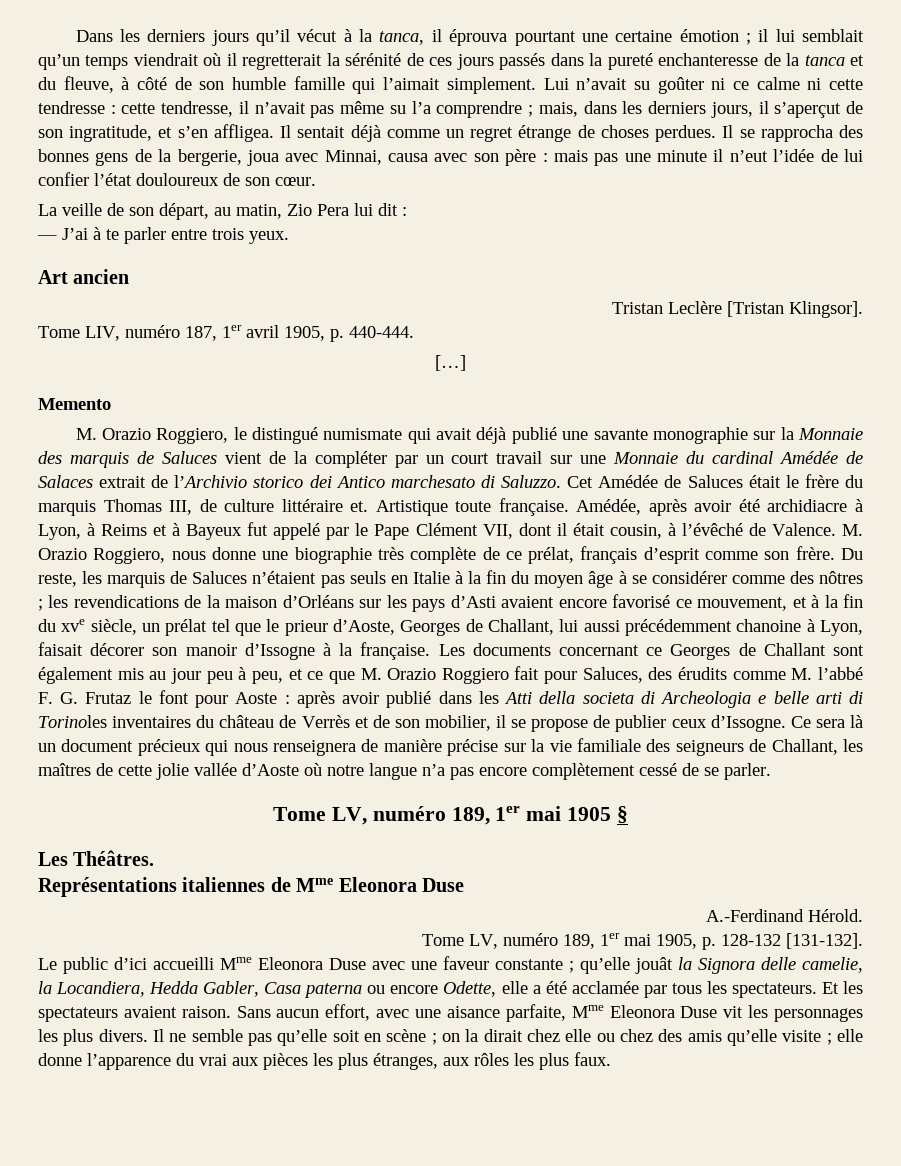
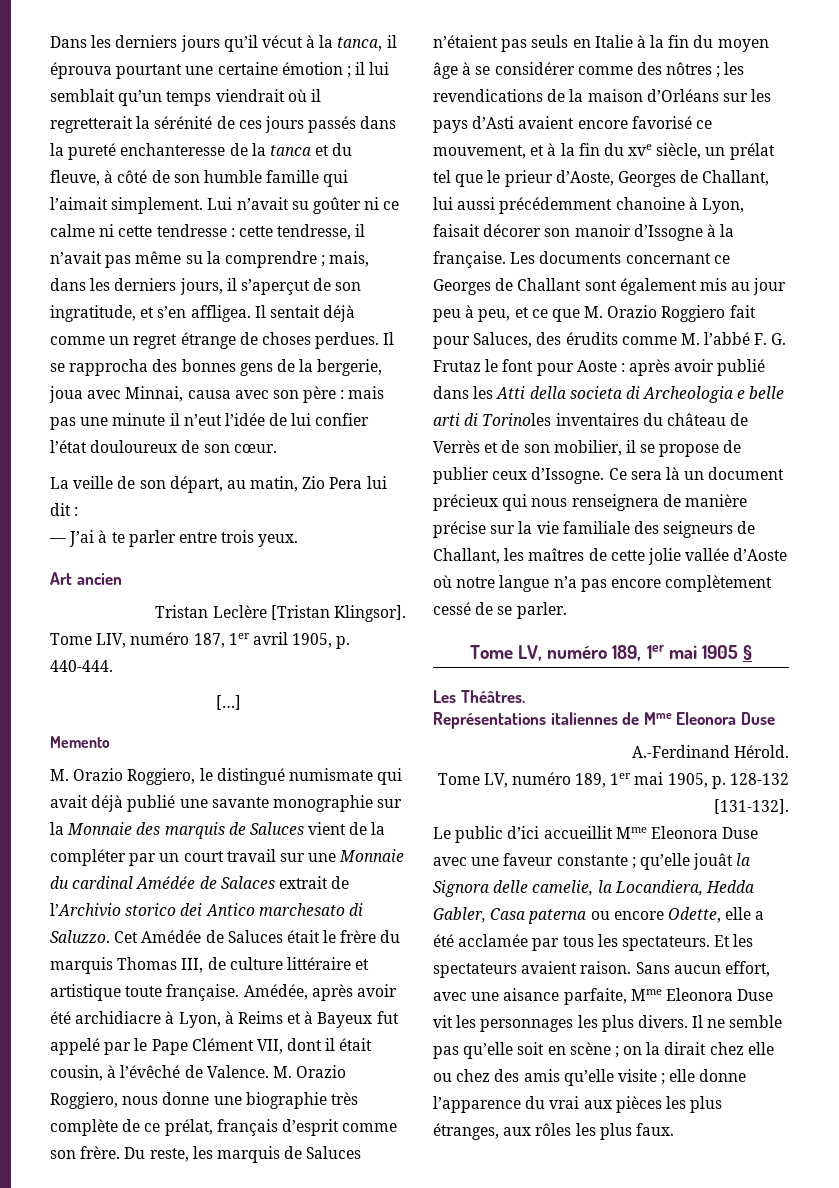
[411,101,431,114] l’a -> [206,251,221,264] la
[350,500,448,516] et. Artistique -> [355,959,370,970] [50,984,121,1001] et artistique
[153,957,214,970] accueilli -> [543,826,613,839] accueillit

